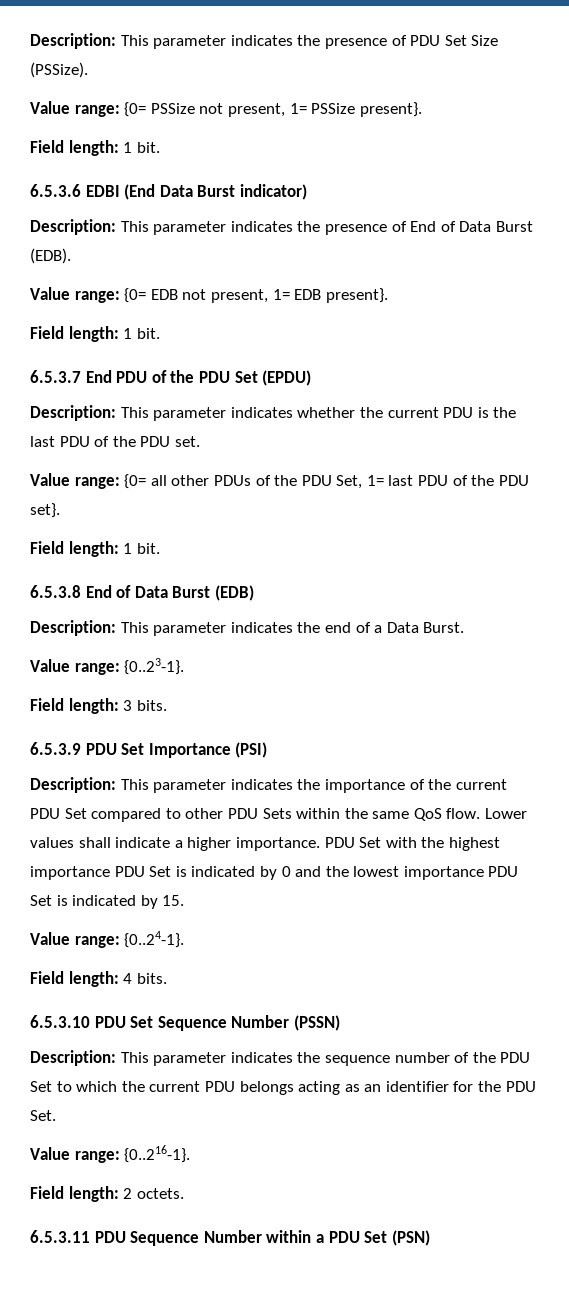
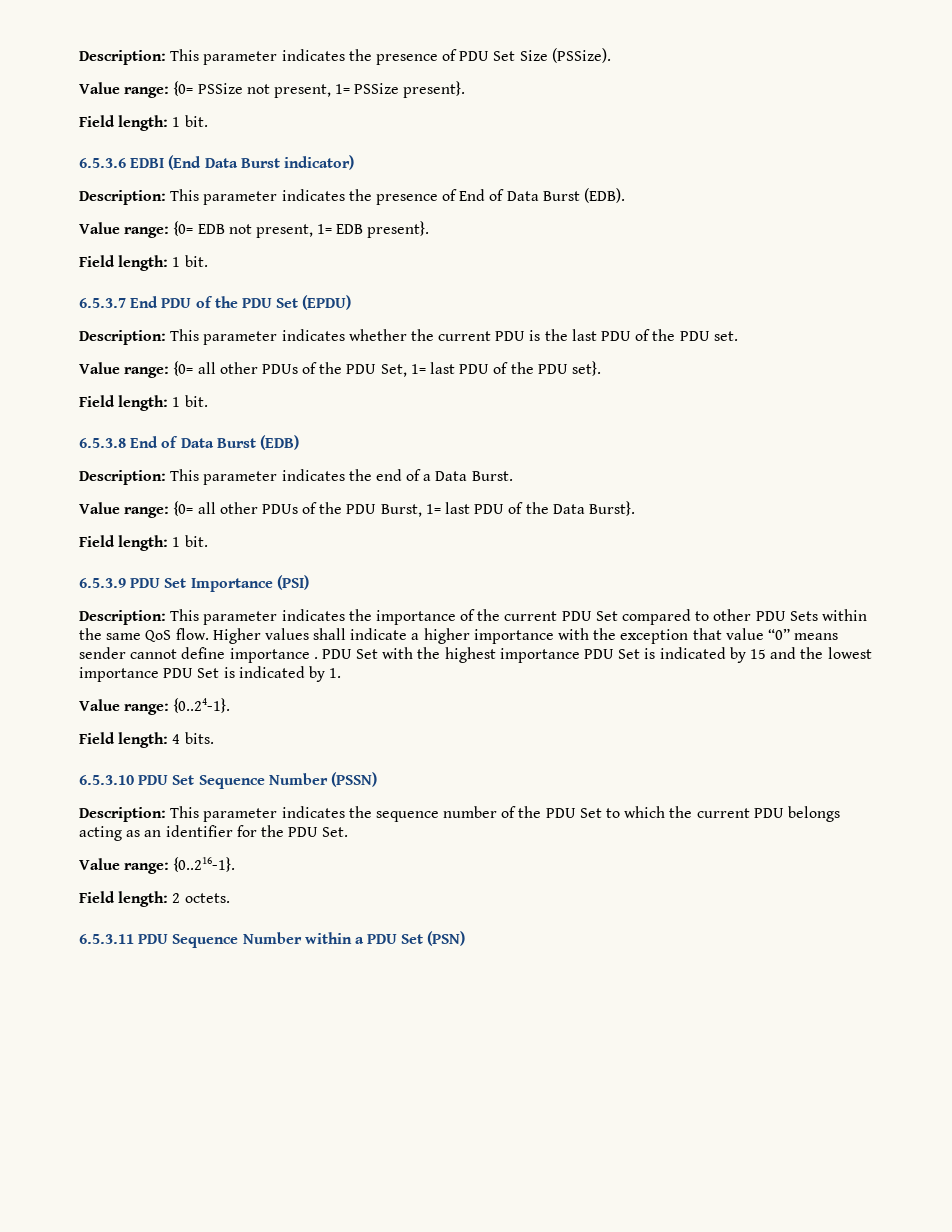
[124,658,185,675] [30,698,167,714] {0..23-1}. // Field length: 3 bits. -> [173,501,635,517] [79,535,208,551] {0= all other PDUs of the PDU Burst, 1= last PDU of the Data Burst}. // Field length: 1 bit.
[485,808,528,819] Lower -> [212,628,261,644] Higher
[235,837,320,851] importance. -> [473,628,839,644] [79,647,318,663] importance with the exception that value “0” means sender cannot define importance .
[281,866,291,877] 0 -> [749,649,766,659] 15
[162,895,185,906] 15. -> [329,668,342,678] 1.

